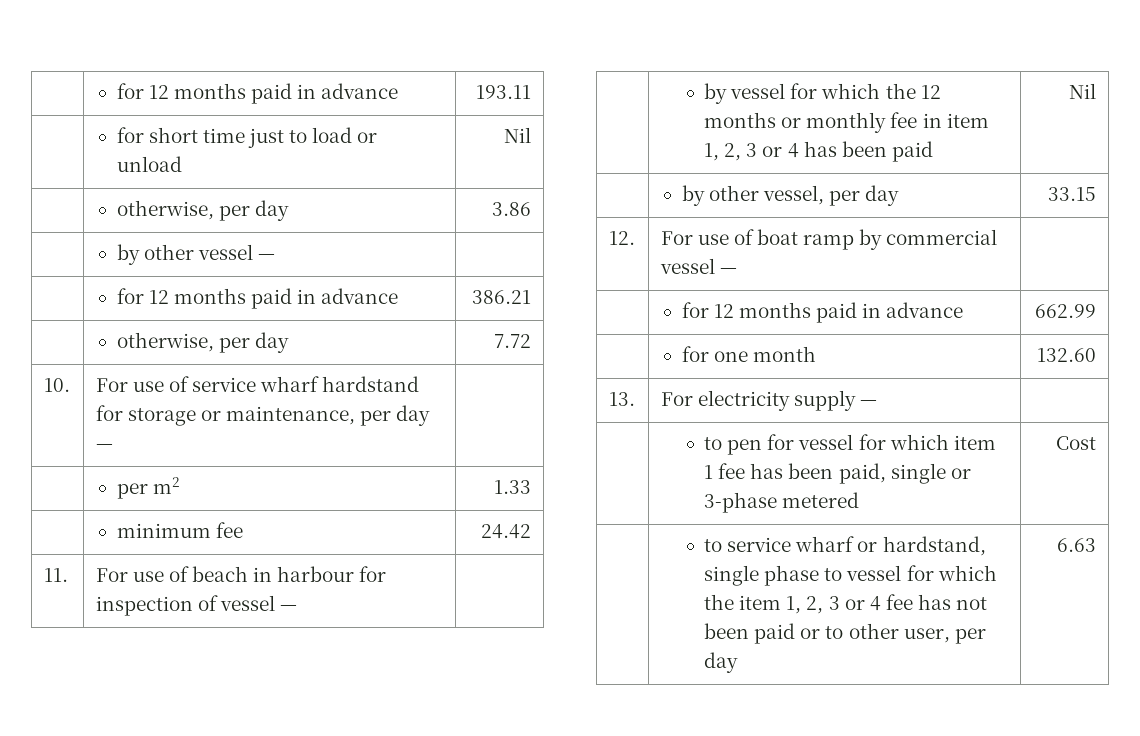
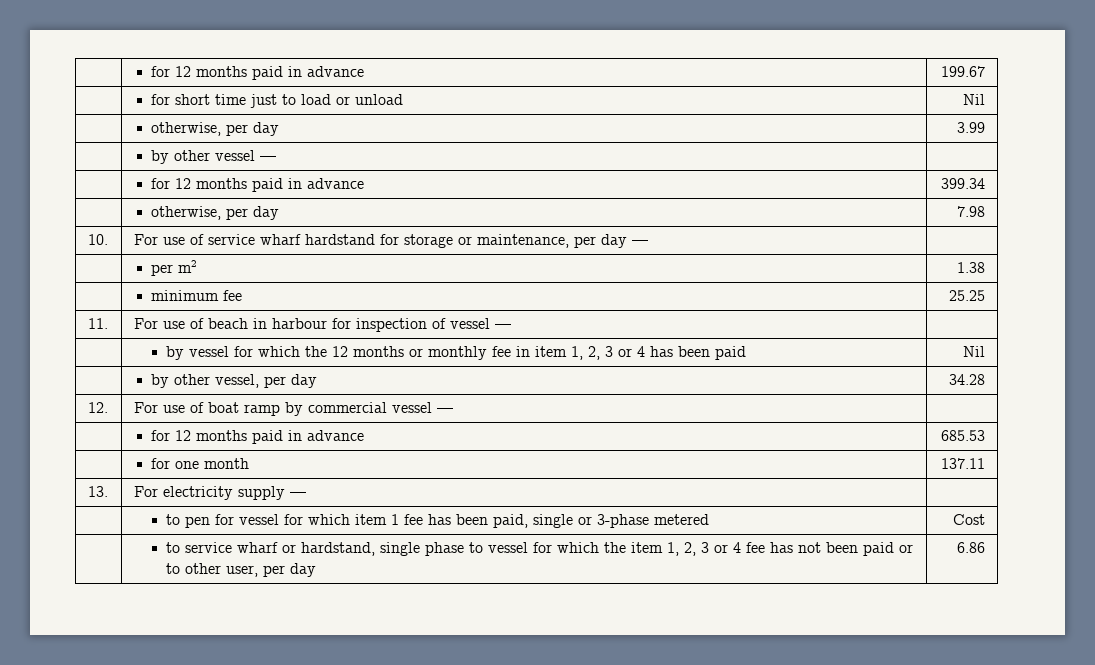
[116,83,399,104] [476,85,532,99] | for 12 months paid in advance | 193.11 -> [151,66,365,80] [941,66,986,77] | for 12 months paid in advance | 199.67
[492,202,532,216] 3.86 -> [957,122,986,133] 3.99
[472,290,532,304] [116,332,289,353] [494,334,532,348] 386.21 // | otherwise, per day | 7.72 -> [941,178,986,189] [151,206,280,220] [957,206,986,217] 399.34 // | otherwise, per day | 7.98
[494,480,532,494] 1.33 -> [957,262,986,273] 1.38
[481,524,532,539] 24.42 -> [949,290,986,301] 25.25
[1048,187,1097,201] 33.15 -> [949,374,986,385] 34.28
[1035,304,1097,318] 662.99 -> [941,430,986,441] 685.53
[1037,348,1097,362] 132.60 -> [941,458,986,469] 137.11
[1057,538,1097,552] 6.63 -> [957,542,986,553] 6.86

